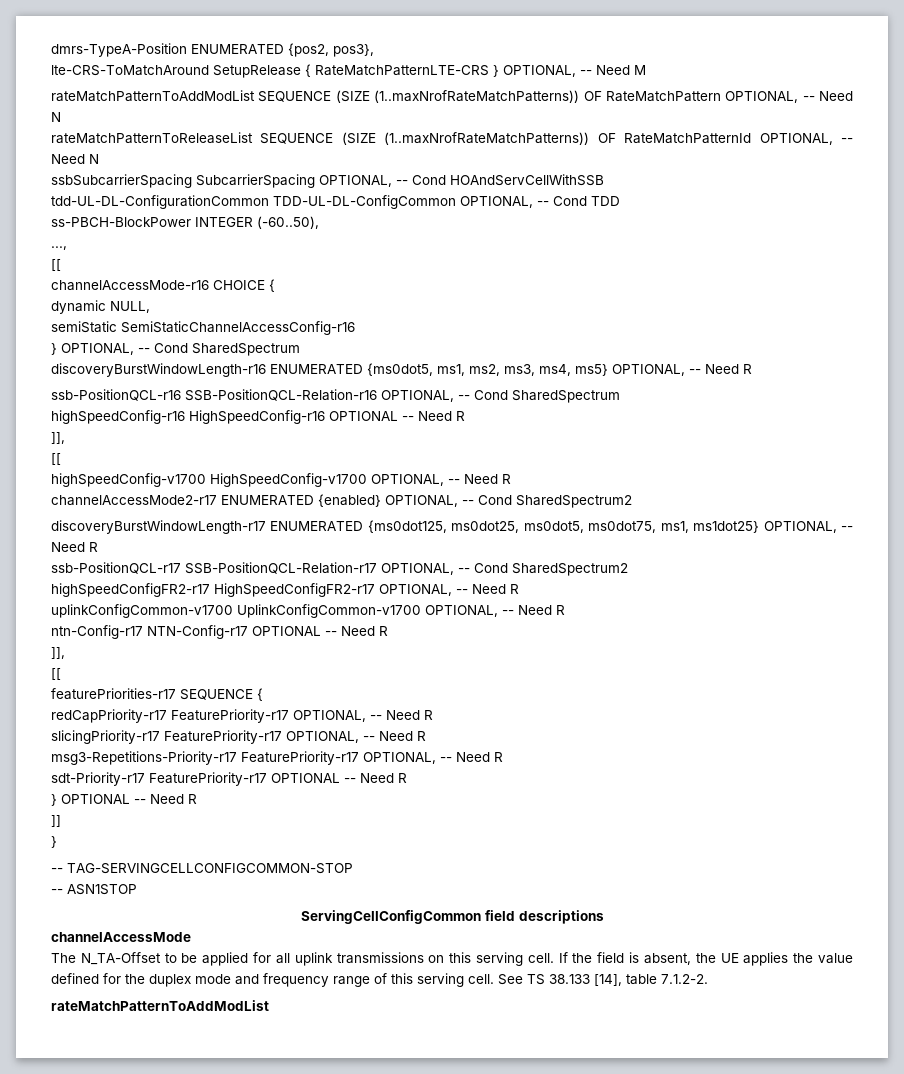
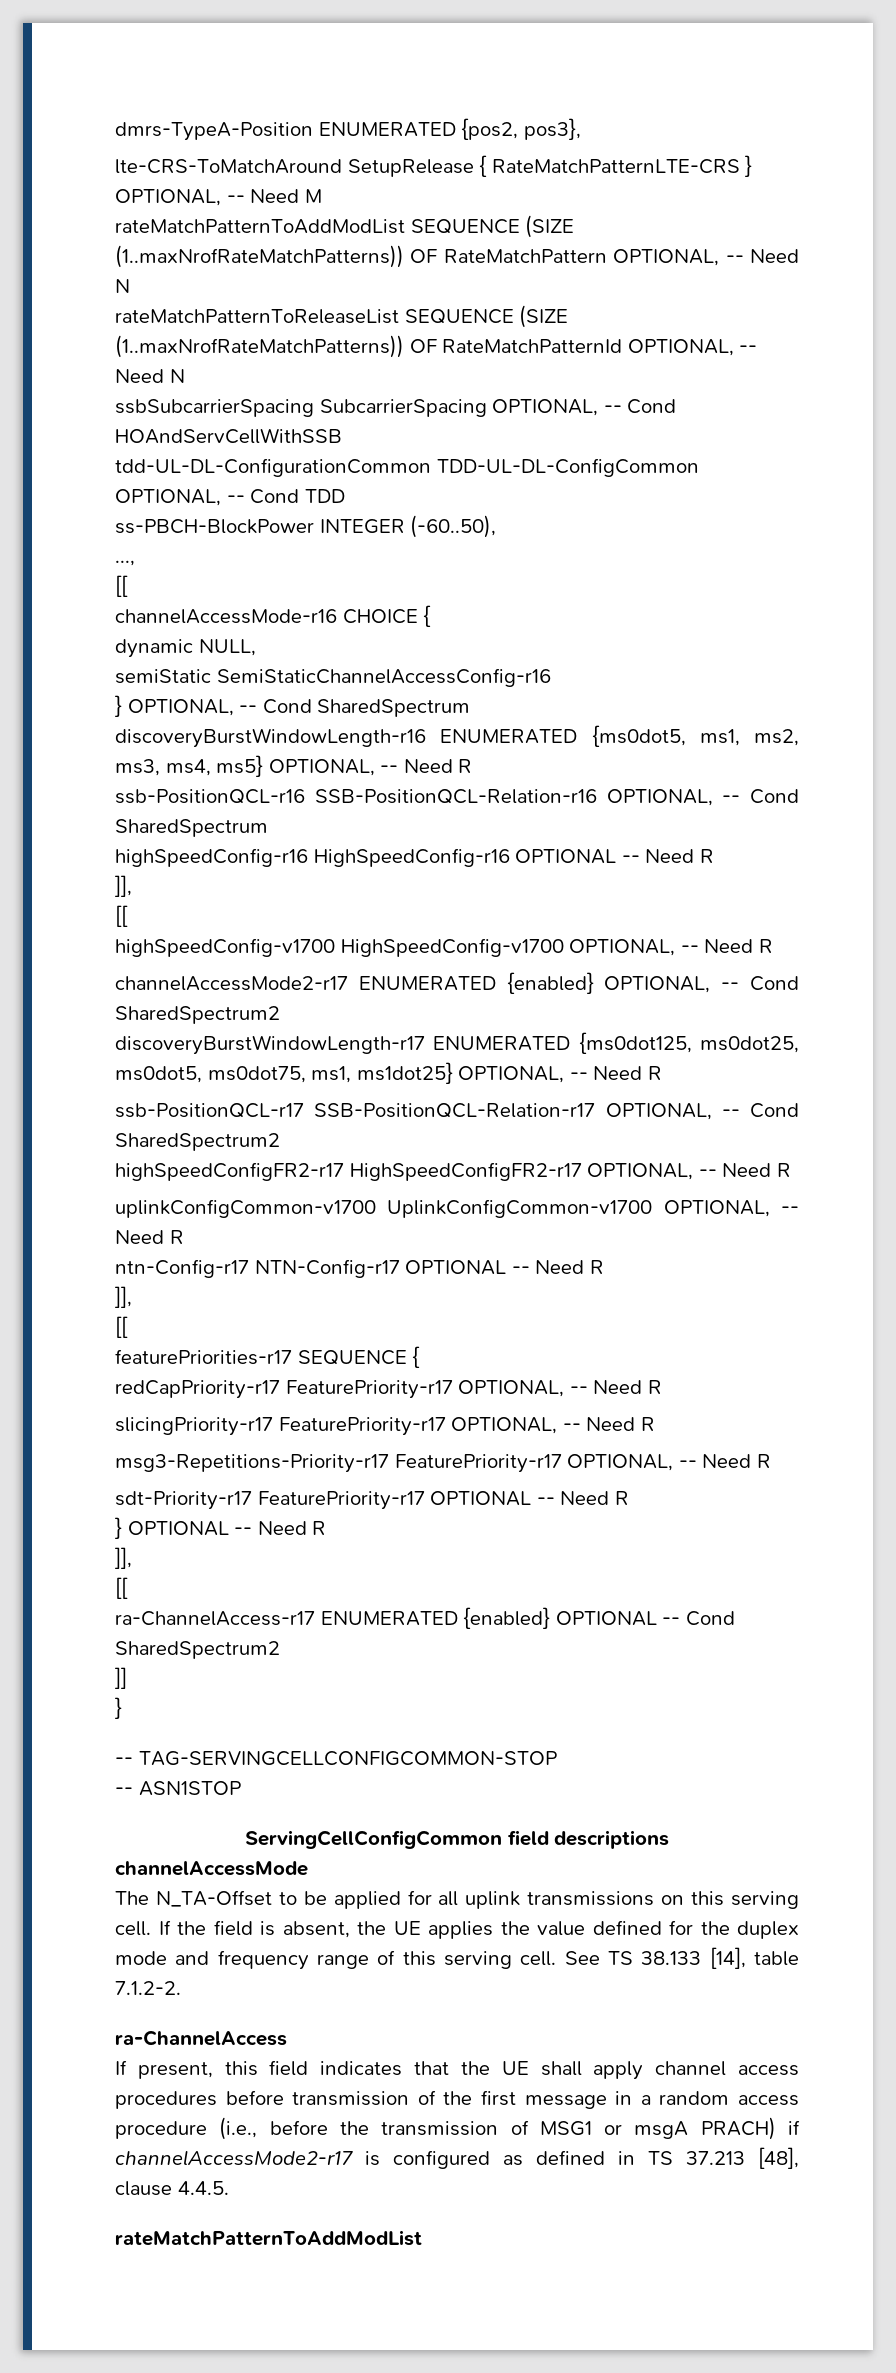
(197, 799) none -> [115,1547,132,1569] [115,1577,128,1599] [115,1607,735,1629] [115,1641,280,1659] // ]], // [[ // ra-ChannelAccess-r17 ENUMERATED {enabled} OPTIONAL -- Cond SharedSpectrum2
(708, 979) none -> [115,2030,287,2046] [115,2060,799,2080] [115,2090,800,2109] [115,2117,800,2140] [115,2147,799,2169] [115,2181,229,2196] // ra-ChannelAccess // If present, this field indicates that the UE shall apply channel access procedures before transmission of the first message in a random access procedure (i.e., before the transmission of MSG1 or msgA PRACH) if channelAccessMode2-r17 is configured as defined in TS 37.213 [48], clause 4.4.5.

